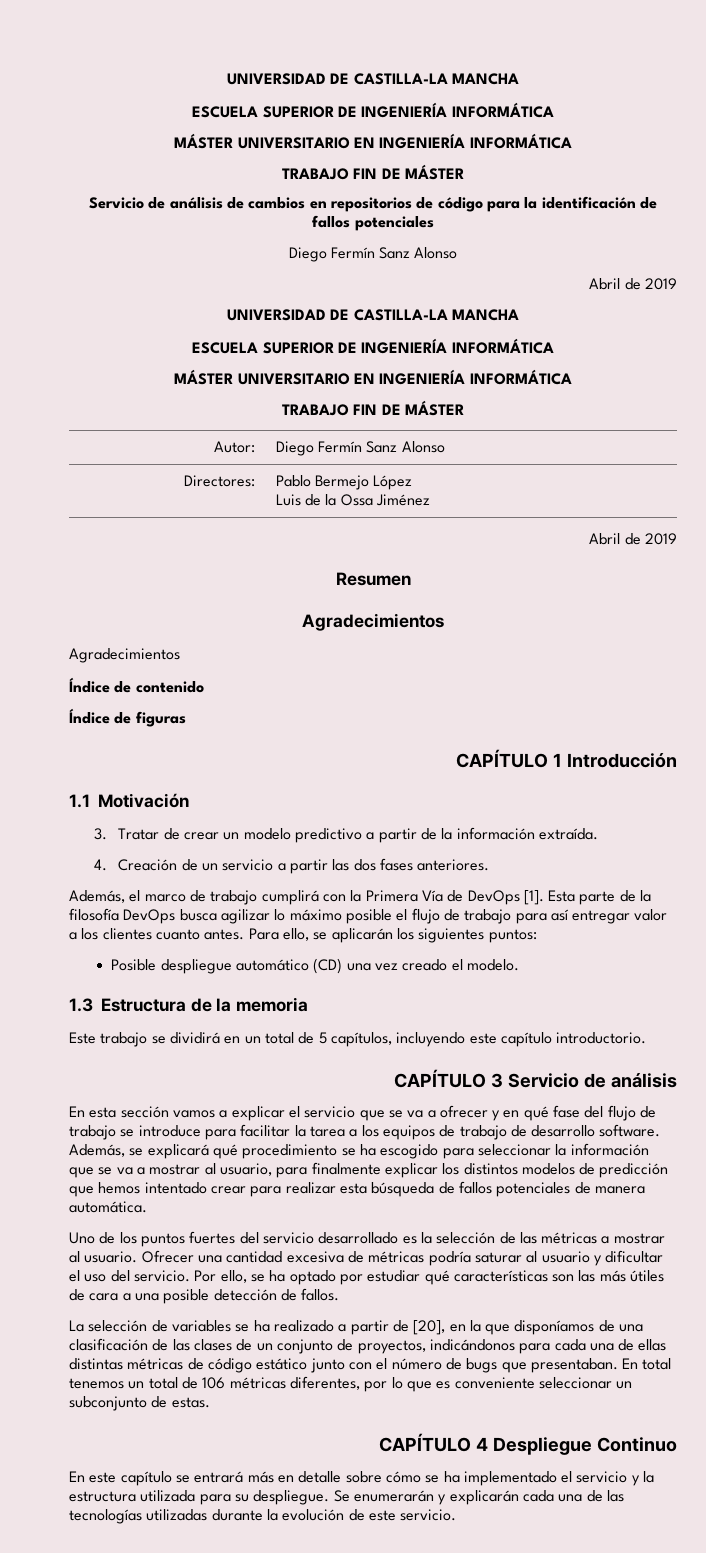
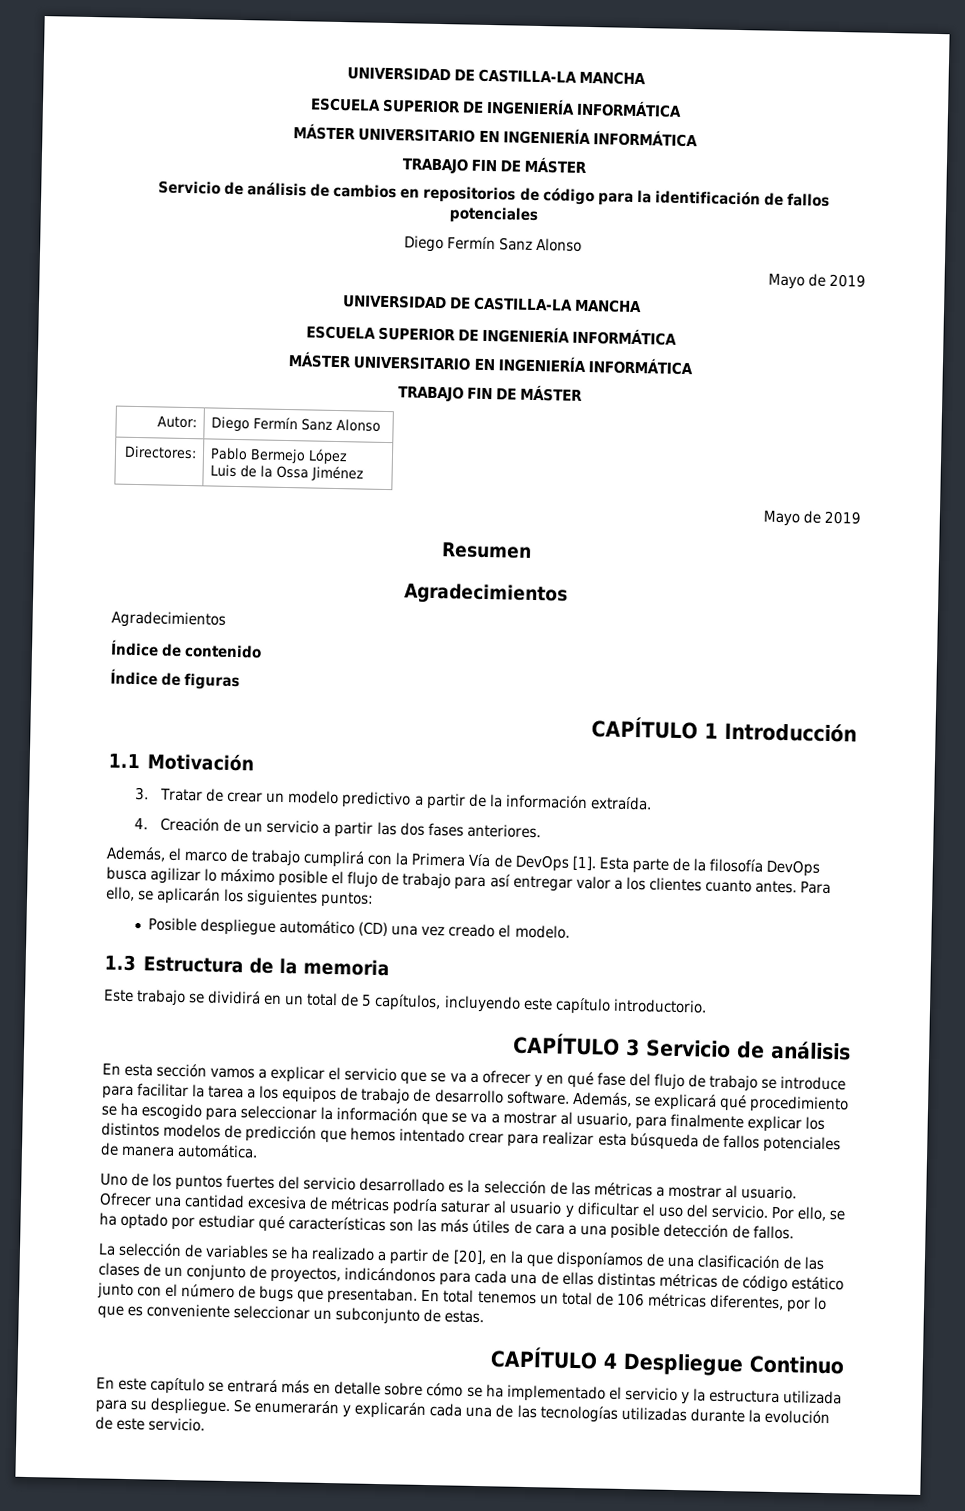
[589,278,621,290] Abril -> [767,273,805,290] Mayo
[589,533,621,545] Abril -> [762,510,800,527] Mayo

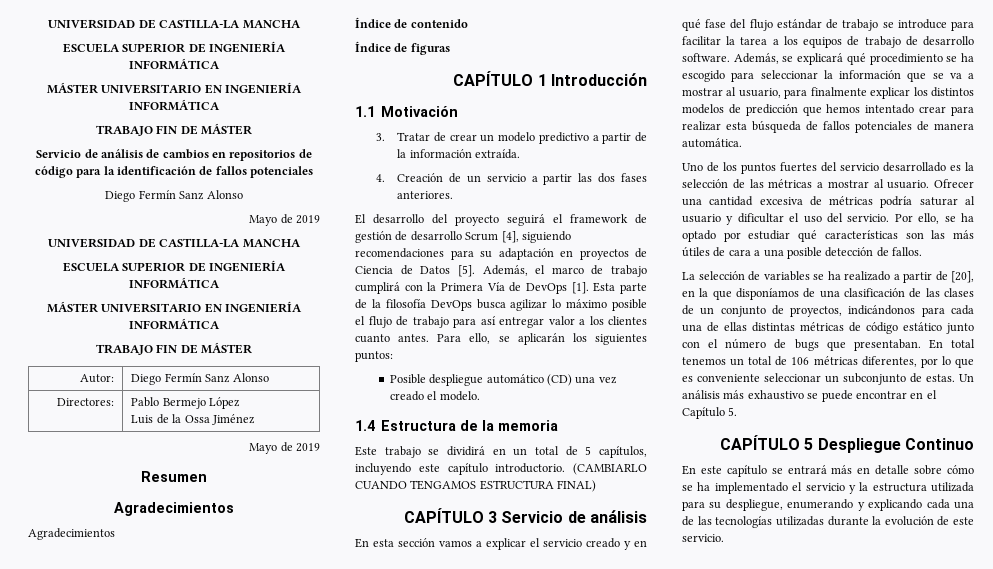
(541, 831) none -> [355,214,647,226] [355,231,571,243] [355,248,647,260] [355,265,475,277] El desarrollo del proyecto seguirá el framework de gestión de desarrollo Scrum [4], siguiendo recomendaciones para su adaptación en proyectos de Ciencia de Datos [5].
[104,954,136,972] 1.3 -> [355,420,375,431] 1.4
(707, 1006) none -> [573,463,647,475] [355,480,597,492] (CAMBIARLO CUANDO TENGAMOS ESTRUCTURA FINAL)
[400,1070,531,1085] que se va a ofrecer -> [586,538,620,548] creado
(685, 1082) none -> [776,19,822,29] estándar
[490,1346,618,1370] // CAPÍTULO 4 -> [959,374,974,382] [682,390,937,402] [682,407,738,419] [720,435,814,450] Un análisis más exhaustivo se puede encontrar en el Capítulo 5. // CAPÍTULO 5
[150,1397,427,1420] despliegue. Se enumerarán y explicarán -> [725,499,923,511] despliegue, enumerando y explicando

